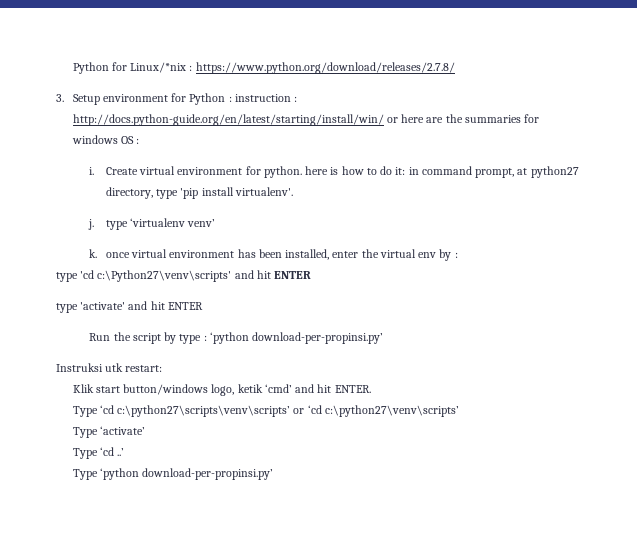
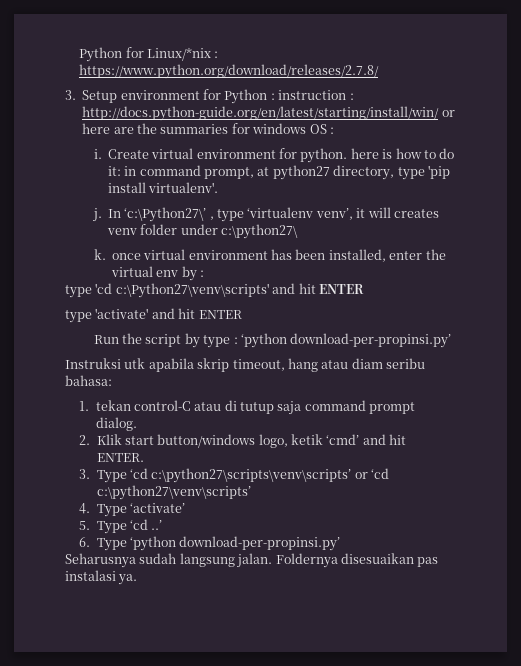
[105,218,216,230] type ‘virtualenv venv’ -> [107,207,439,222] [106,224,299,239] In ‘c:\Python27\’ , type ‘virtualenv venv’, it will creates venv folder under c:\python27\
[125,365,163,372] restart: // -> [148,358,425,372] [65,375,112,386] [79,400,416,415] [95,417,137,431] [79,435,91,445] apabila skrip timeout, hang atau diam seribu bahasa: // 1. tekan control-C atau di tutup saja command prompt dialog. // 2.
(371, 389) none -> [79,469,91,479] 3.
(459, 411) none -> [79,503,91,514] 4.
(145, 430) none -> [79,521,91,530] 5.
(125, 452) none -> [79,537,91,547] 6.
(274, 474) none -> [65,553,439,568] [65,570,138,585] // Seharusnya sudah langsung jalan. Foldernya disesuaikan pas instalasi ya.

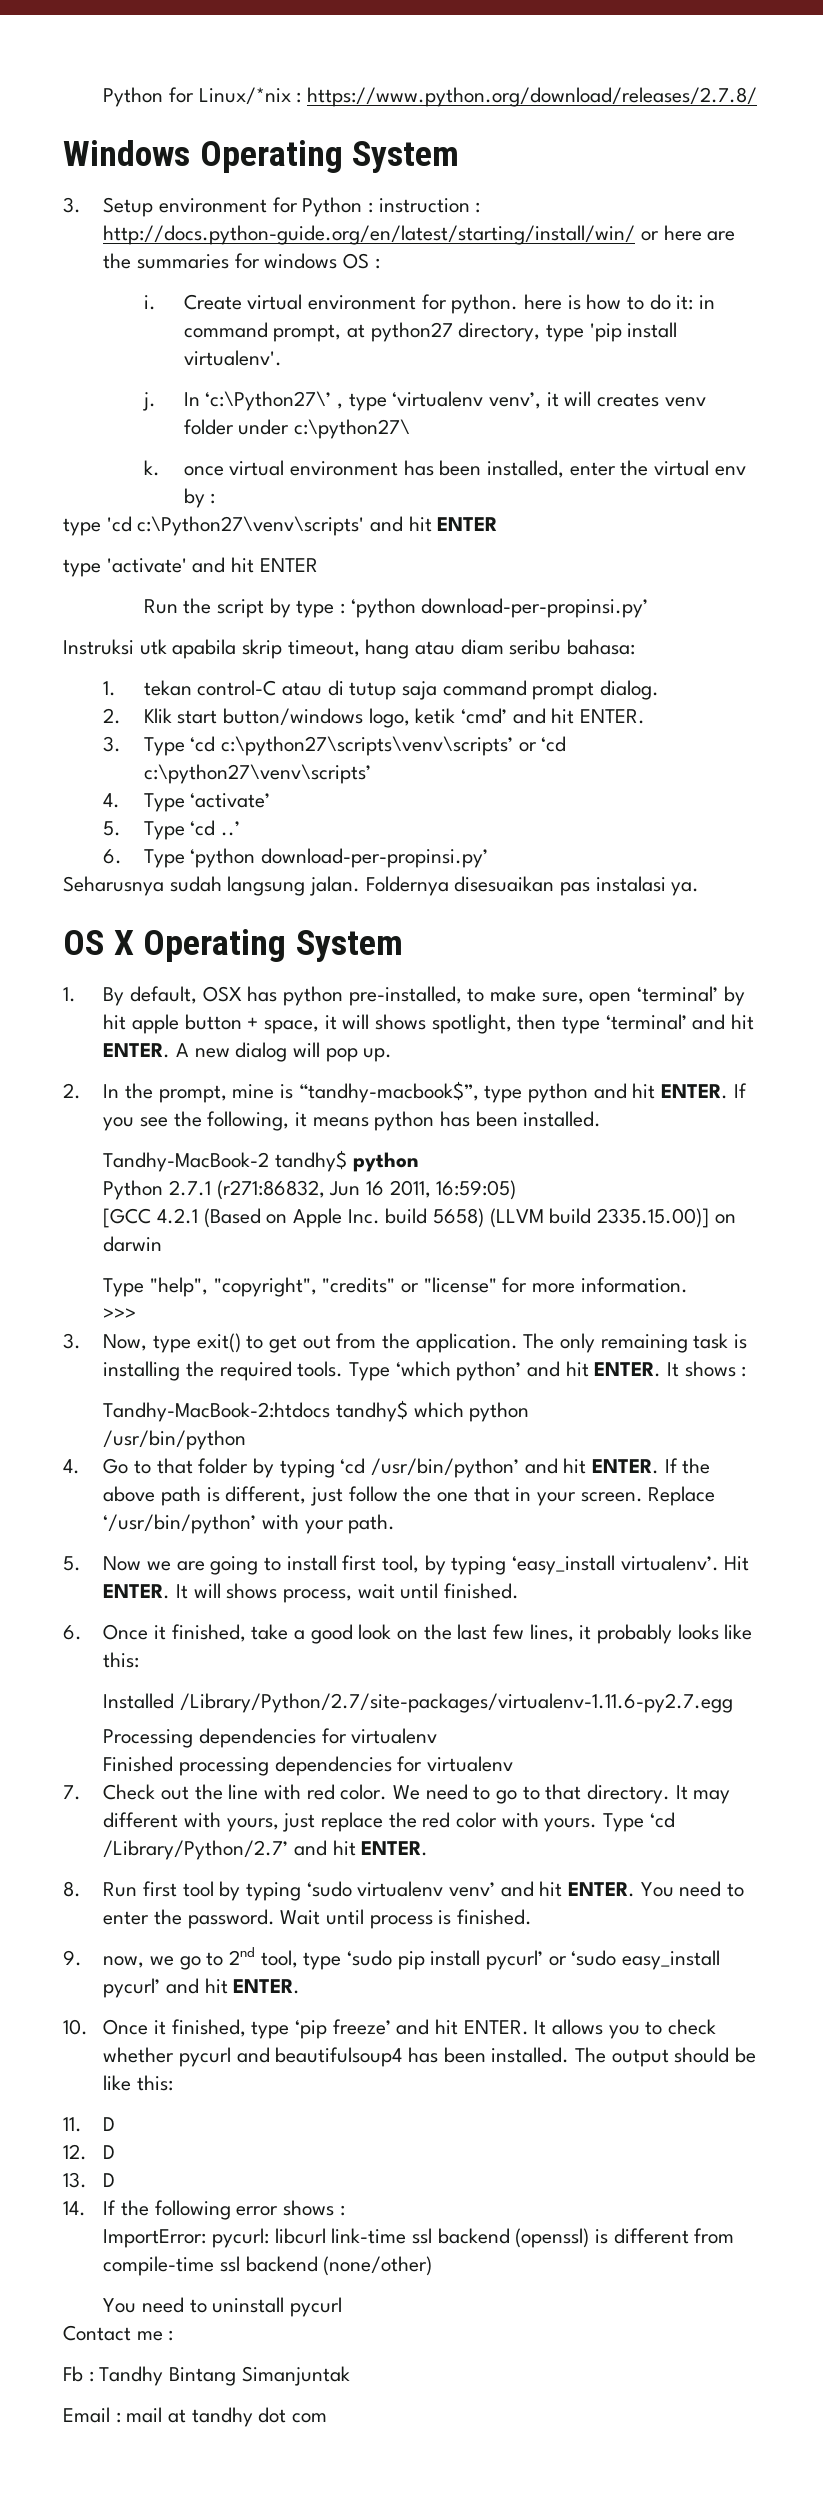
(380, 71) none -> [63,140,460,173] // Windows Operating System
(138, 579) none -> [63,929,403,962] [63,986,745,1006] [103,1014,754,1034] [103,1042,393,1062] [63,1081,747,1103] [103,1111,602,1131] [103,1150,419,1172] [103,1180,517,1200] [103,1208,736,1228] [103,1236,163,1252] [103,1277,688,1297] [103,1308,137,1320] [63,1333,747,1353] [103,1361,747,1381] [103,1400,530,1422] [103,1430,247,1450] [63,1458,711,1478] [103,1486,716,1506] [103,1514,396,1534] [63,1555,750,1575] [103,1583,519,1603] [63,1624,753,1644] [103,1652,140,1668] [103,1693,733,1713] [103,1728,438,1748] [103,1756,513,1776] [63,1784,731,1804] [103,1812,675,1832] [103,1840,429,1860] [63,1881,744,1901] [103,1909,532,1929] [63,1947,720,1970] [103,1978,301,1998] [63,2019,716,2039] [103,2047,756,2067] [103,2075,173,2091] [63,2117,116,2132] [63,2144,116,2160] [63,2172,116,2188] [63,2200,345,2220] [103,2228,735,2248] [103,2256,433,2276] [103,2297,342,2317] [63,2325,174,2341] [63,2366,350,2386] [63,2407,328,2427] // OS X Operating System // 1. By default, OSX has python pre-installed, to make sure, open ‘terminal’ by hit apple button + space, it will shows spotlight, then type ‘terminal’ and hit ENTER. A new dialog will pop up. // 2. In the prompt, mine is “tandhy-macbook$”, type python and hit ENTER. If you see the following, it means python has been installed. // Tandhy-MacBook-2 tandhy$ python // Python 2.7.1 (r271:86832, Jun 16 2011, 16:59:05) // [GCC 4.2.1 (Based on Apple Inc. build 5658) (LLVM build 2335.15.00)] on darwin // Type "help", "copyright", "credits" or "license" for more information. // >>> // 3. Now, type exit() to get out from the application. The only remaining task is installing the required tools. Type ‘which python’ and hit ENTER. It shows : // Tandhy-MacBook-2:htdocs tandhy$ which python // /usr/bin/python // 4. Go to that folder by typing ‘cd /usr/bin/python’ and hit ENTER. If the above path is different, just follow the one that in your screen. Replace ‘/usr/bin/python’ with your path. // 5. Now we are going to install first tool, by typing ‘easy_install virtualenv’. Hit ENTER. It will shows process, wait until finished. // 6. Once it finished, take a good look on the last few lines, it probably looks like this: // Installed /Library/Python/2.7/site-packages/virtualenv-1.11.6-py2.7.egg // Processing dependencies for virtualenv // Finished processing dependencies for virtualenv // 7. Check out the line with red color. We need to go to that directory. It may different with yours, just replace the red color with yours. Type ‘cd /Library/Python/2.7’ and hit ENTER. // 8. Run first tool by typing ‘sudo virtualenv venv’ and hit ENTER. You need to enter the password. Wait until process is finished. // 9. now, we go to 2nd tool, type ‘sudo pip install pycurl’ or ‘sudo easy_install pycurl’ and hit ENTER. // 10. Once it finished, type ‘pip freeze’ and hit ENTER. It allows you to check whether pycurl and beautifulsoup4 has been installed. The output should be like this: // 11. D // 12. D // 13. D // 14. If the following error shows : // ImportError: pycurl: libcurl link-time ssl backend (openssl) is different from compile-time ssl backend (none/other) // You need to uninstall pycurl // Contact me : // Fb : Tandhy Bintang Simanjuntak // Email : mail at tandhy dot com

